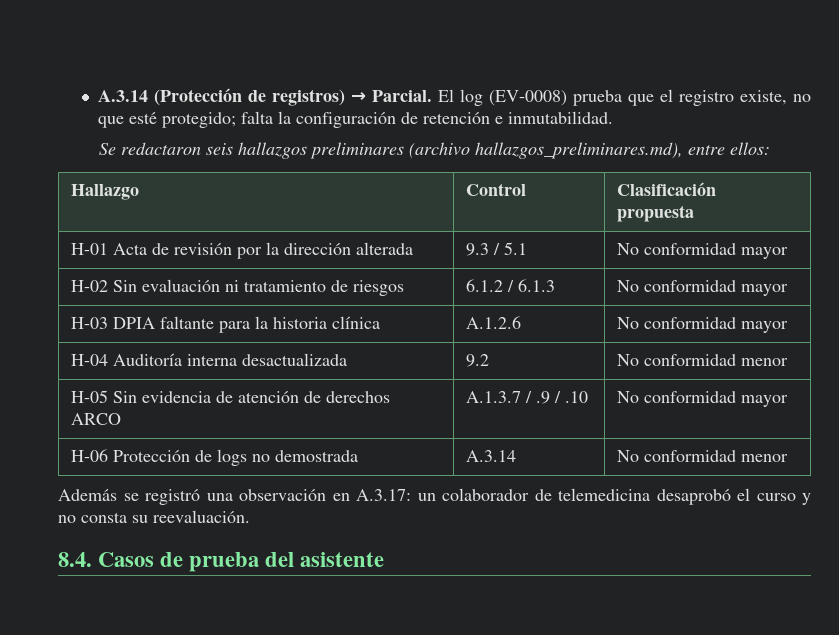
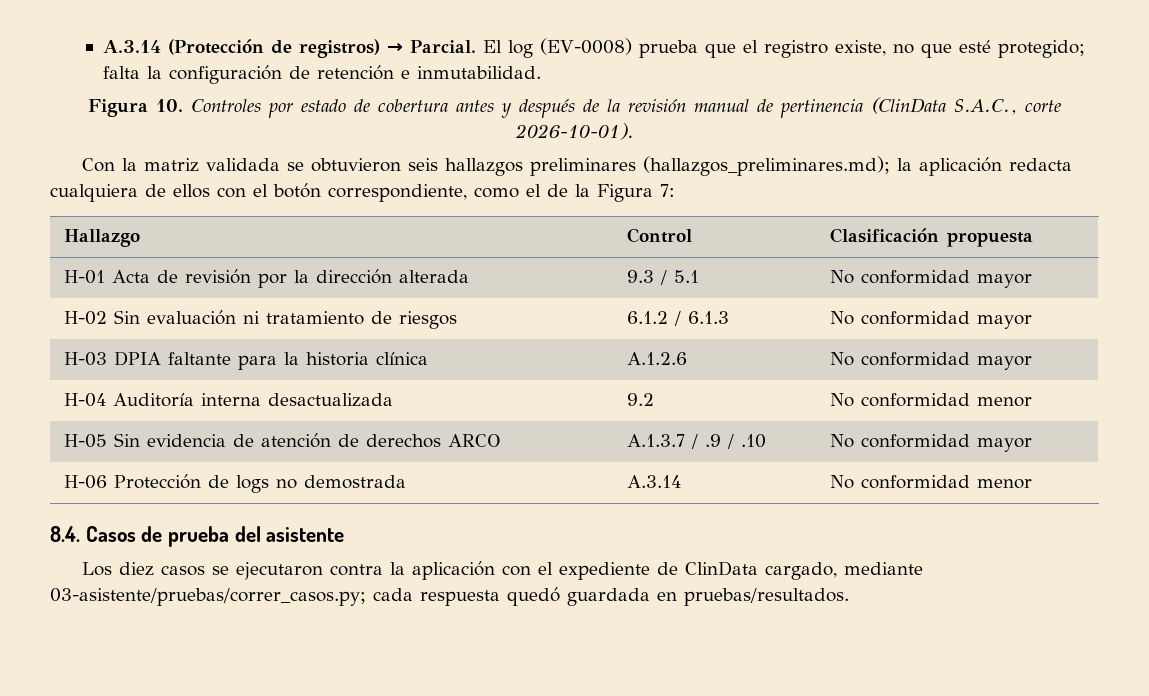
[99,142,770,159] Se redactaron seis hallazgos preliminares (archivo hallazgos_preliminares.md), entre ellos: -> [88,97,1061,118] [514,123,634,140] [81,156,1072,176] [50,183,675,202] Figura 10. Controles por estado de cobertura antes y después de la revisión manual de pertinencia (ClinData S.A.C., corte 2026-10-01). // Con la matriz validada se obtuvieron seis hallazgos preliminares (hallazgos_preliminares.md); la aplicación redacta cualquiera de ellos con el botón correspondiente, como el de la Figura 7:
[58,488,811,505] [58,510,250,523] // Además se registró una observación en A.3.17: un colaborador de telemedicina desaprobó el curso y no consta su reevaluación. -> (1033, 484) none
(385, 559) none -> [81,561,923,580] [50,587,849,606] // Los diez casos se ejecutaron contra la aplicación con el expediente de ClinData cargado, mediante 03-asistente/pruebas/correr_casos.py; cada respuesta quedó guardada en pruebas/resultados.

